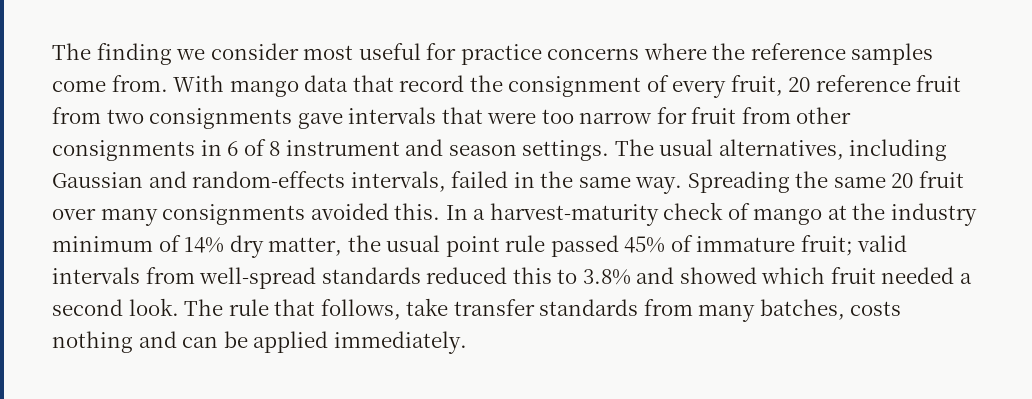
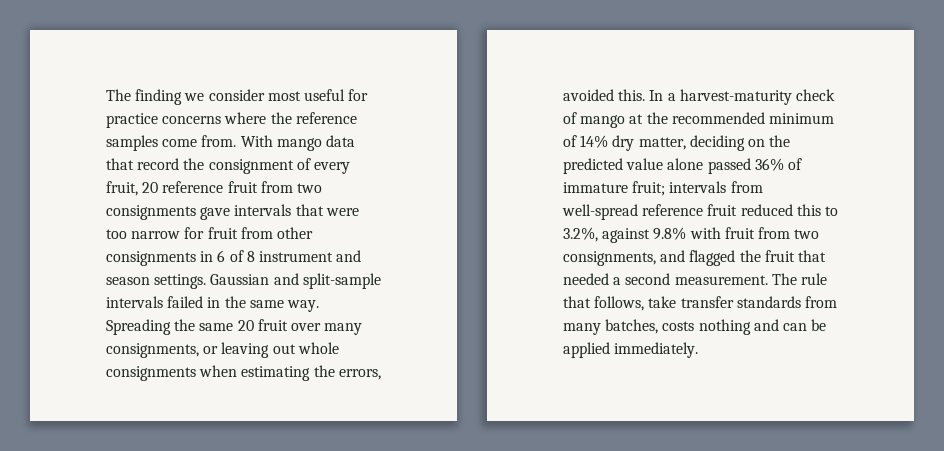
[614,139,948,161] [52,171,446,192] The usual alternatives, including Gaussian and random-effects intervals, -> [210,273,381,289] [106,296,163,308] Gaussian and split-sample intervals
[162,204,306,225] consignments -> [106,342,339,358] [106,365,381,381] consignments, or leaving out whole consignments when estimating the errors,
[890,203,977,226] industry -> [671,112,765,124] recommended
[347,235,666,257] the usual point rule passed 45% -> [689,135,791,151] [563,158,784,174] deciding on the predicted value alone passed 36%
[857,235,908,252] valid -> (666, 188) none
[321,267,421,284] standards -> [642,204,738,216] reference fruit
[582,267,876,285] 3.8% and showed which fruit -> [563,227,820,243] [563,250,826,266] 3.2%, against 9.8% with fruit from two consignments, and flagged the fruit that
[128,298,179,316] look. -> [674,275,768,285] measurement.

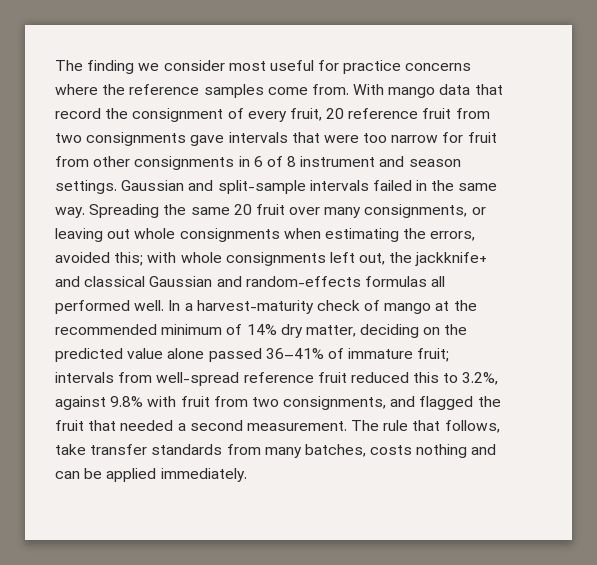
[618,89,646,101] this. -> [114,252,488,266] [55,276,446,287] [55,300,165,314] this; with whole consignments left out, the jackknife+ and classical Gaussian and random-effects formulas all performed well.
[754,158,784,171] 36% -> [265,348,324,359] 36–41%

